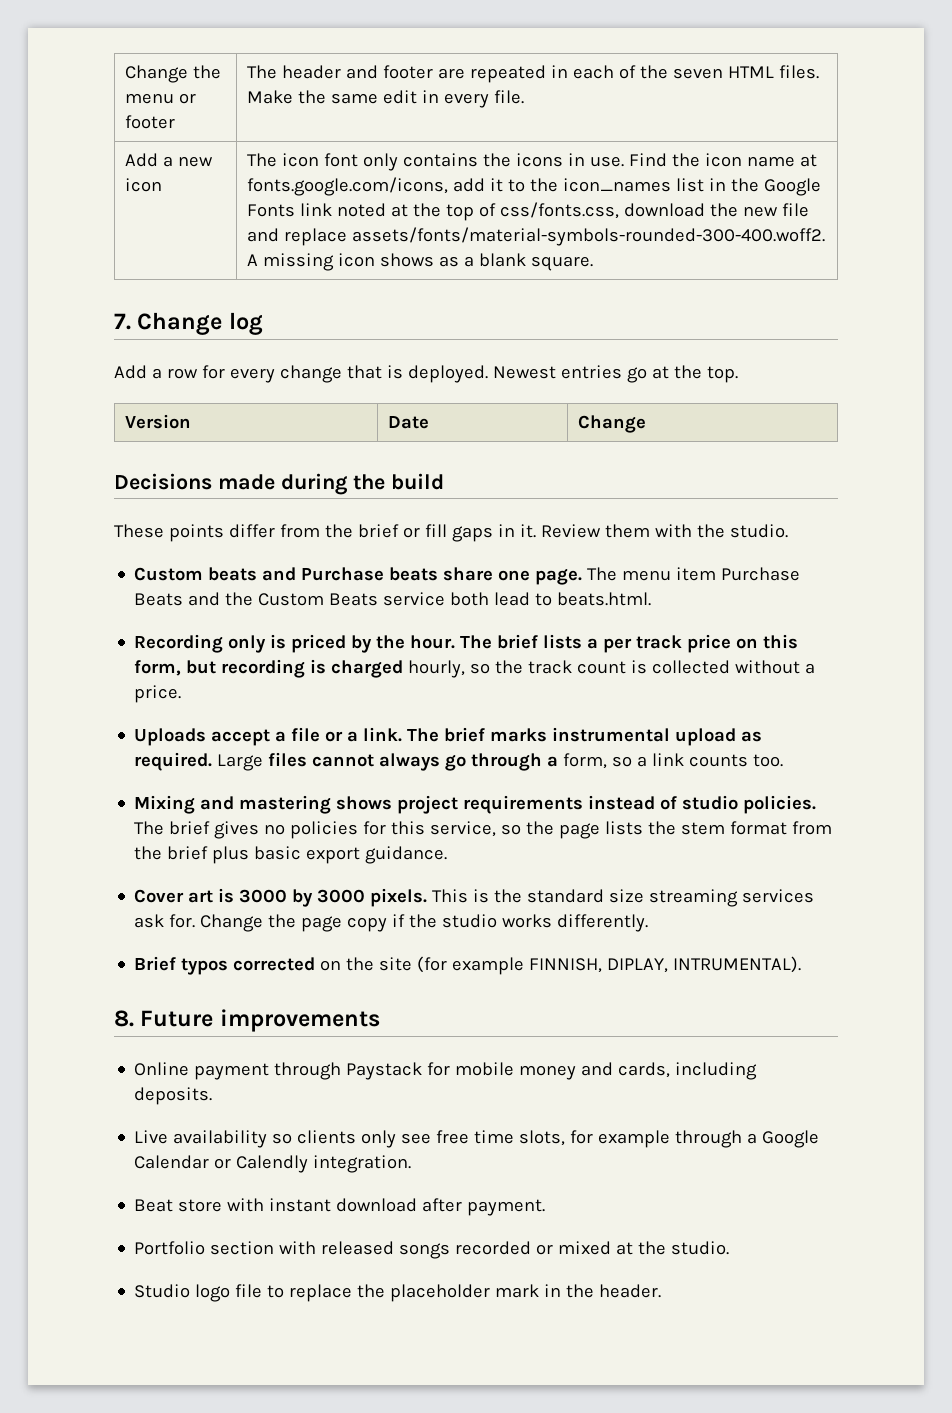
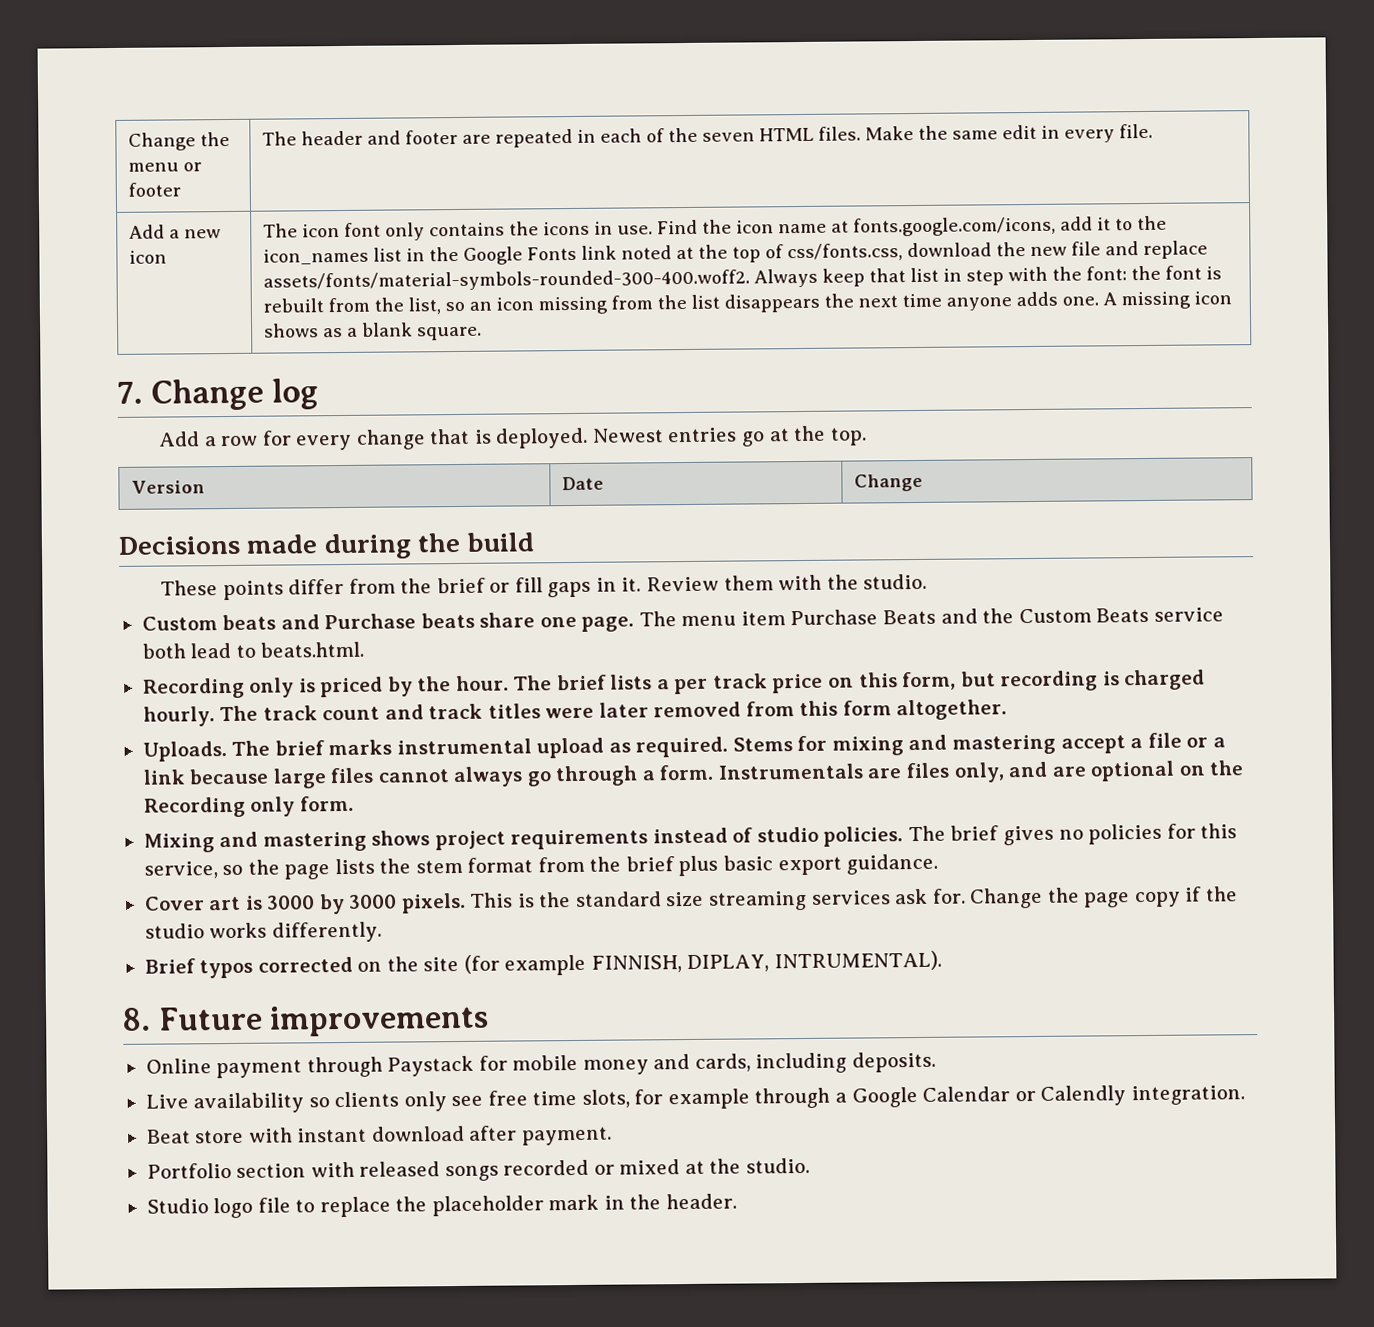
(825, 236) none -> [753,265,1222,288] [262,291,1099,315] Always keep that list in step with the font: the font is rebuilt from the list, so an icon missing from the list disappears the next time anyone adds one.
[408,660,816,678] [134,685,182,703] [134,727,403,746] hourly, so the track count is collected without a price. // Uploads accept a file or a link. -> [142,699,1008,727] [142,741,227,762] hourly. The track count and track titles were later removed from this form altogether. // Uploads.
[217,754,264,771] Large -> [732,732,1226,756] [142,768,327,789] Stems for mixing and mastering accept a file or a link because large
[563,753,784,769] form, so a link counts too. -> [659,760,1244,783] [143,795,354,818] form. Instrumentals are files only, and are optional on the Recording only form.

